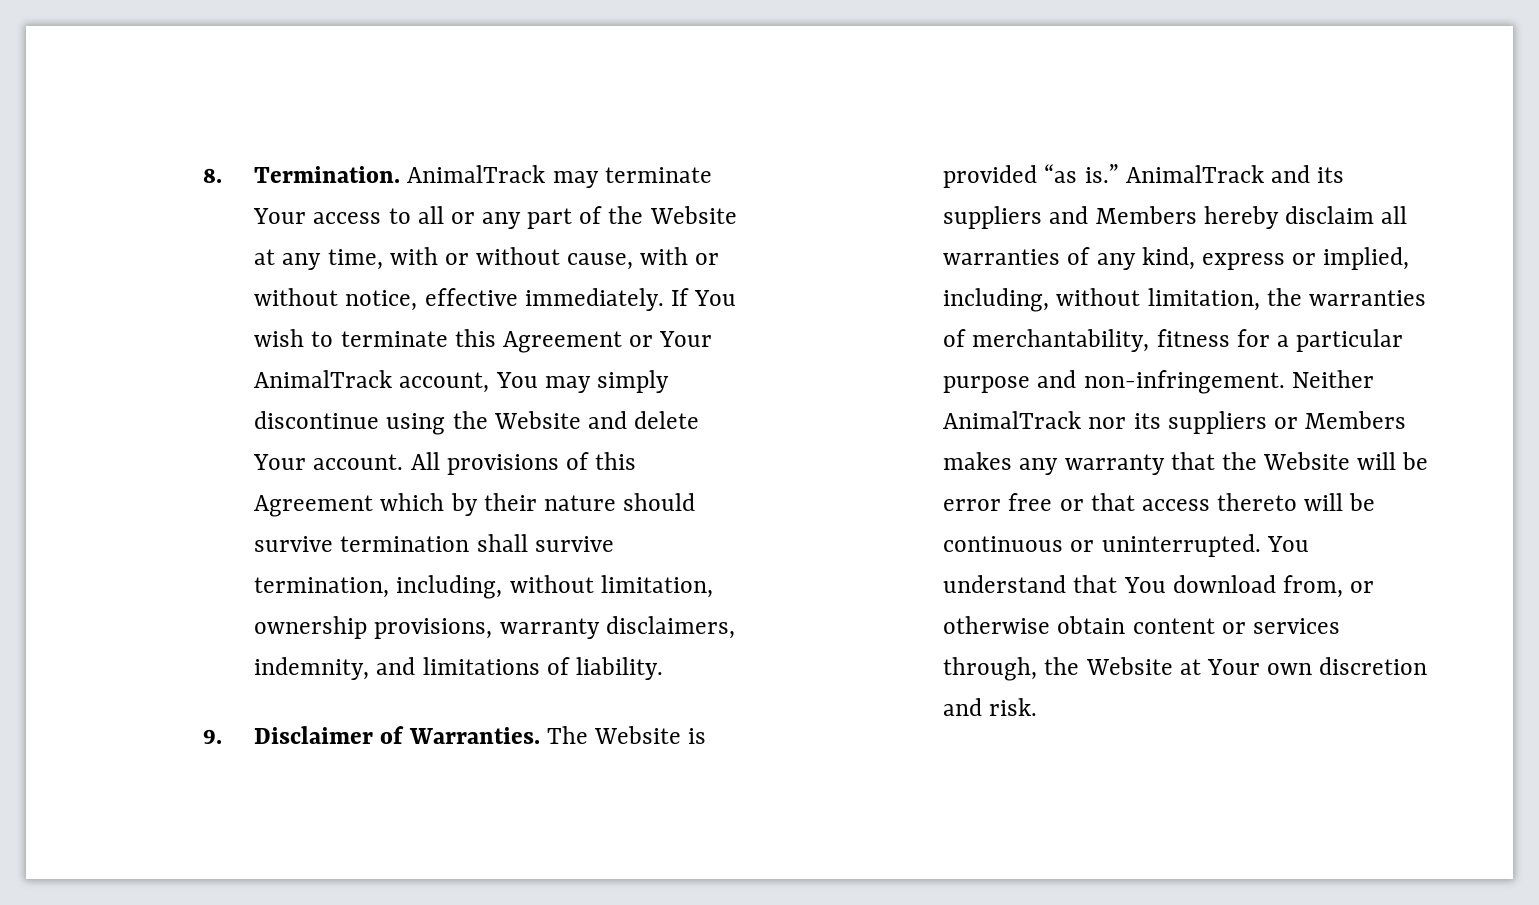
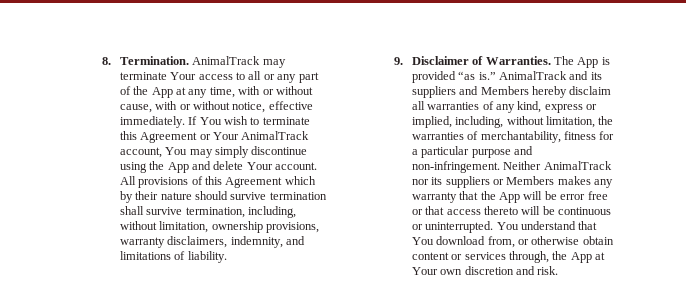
[649,206,737,224] Website -> [151,87,173,98] App
[493,411,581,429] Website -> [167,162,189,173] App
[593,726,681,744] Website -> [577,57,599,68] App
[1263,452,1351,470] Website -> [498,192,520,203] App
[1085,657,1173,675] Website -> [570,252,592,263] App

